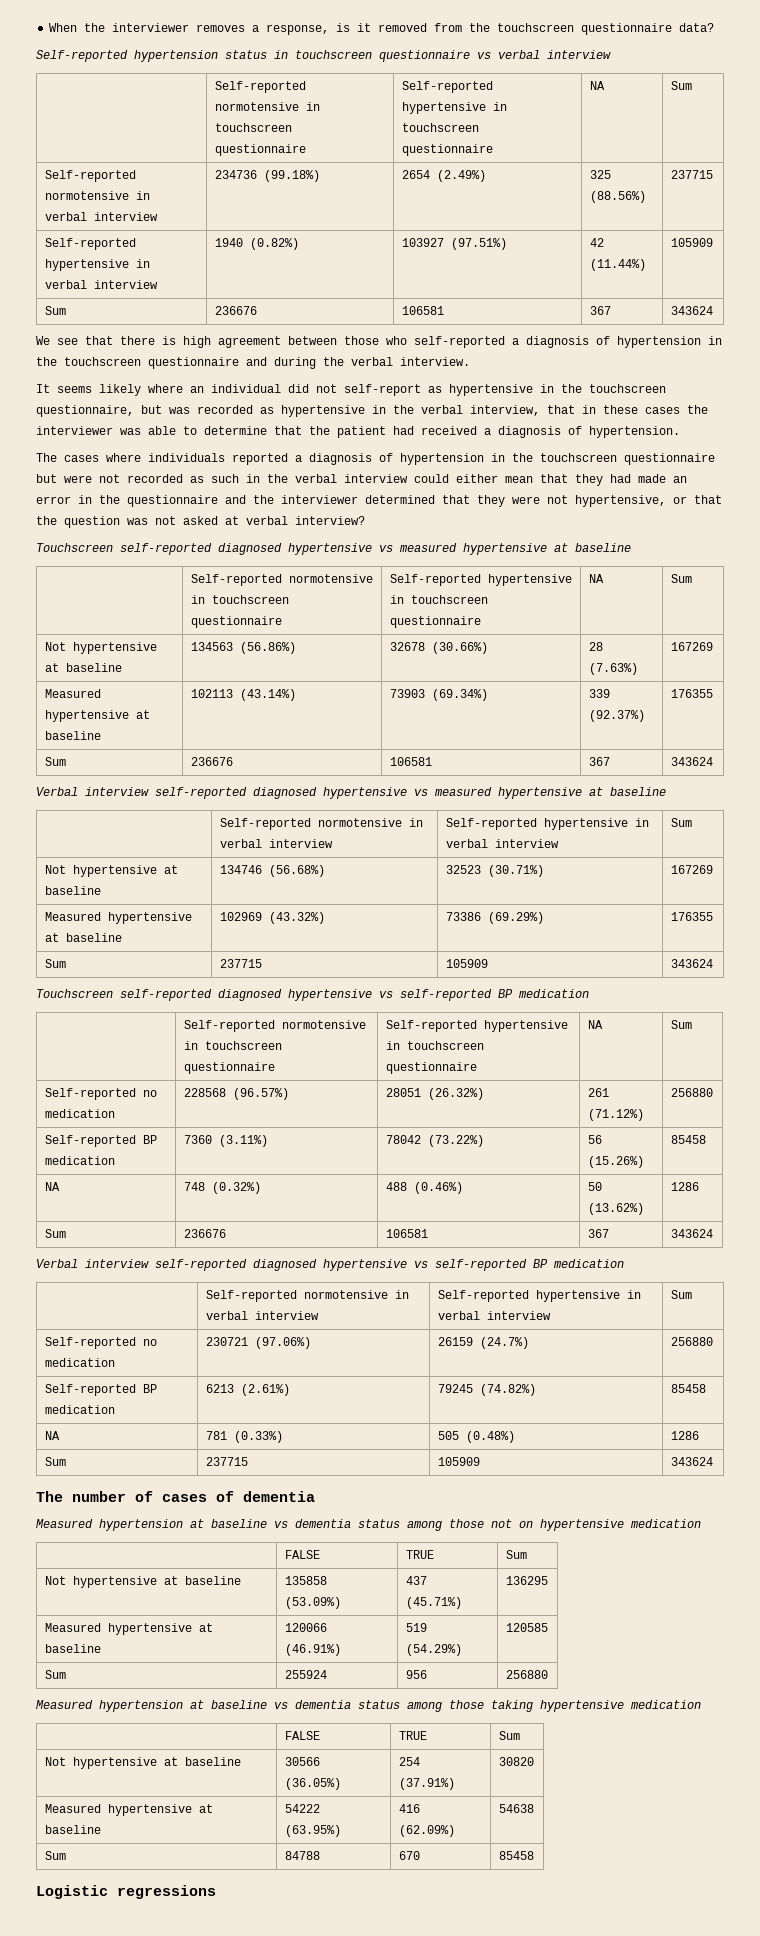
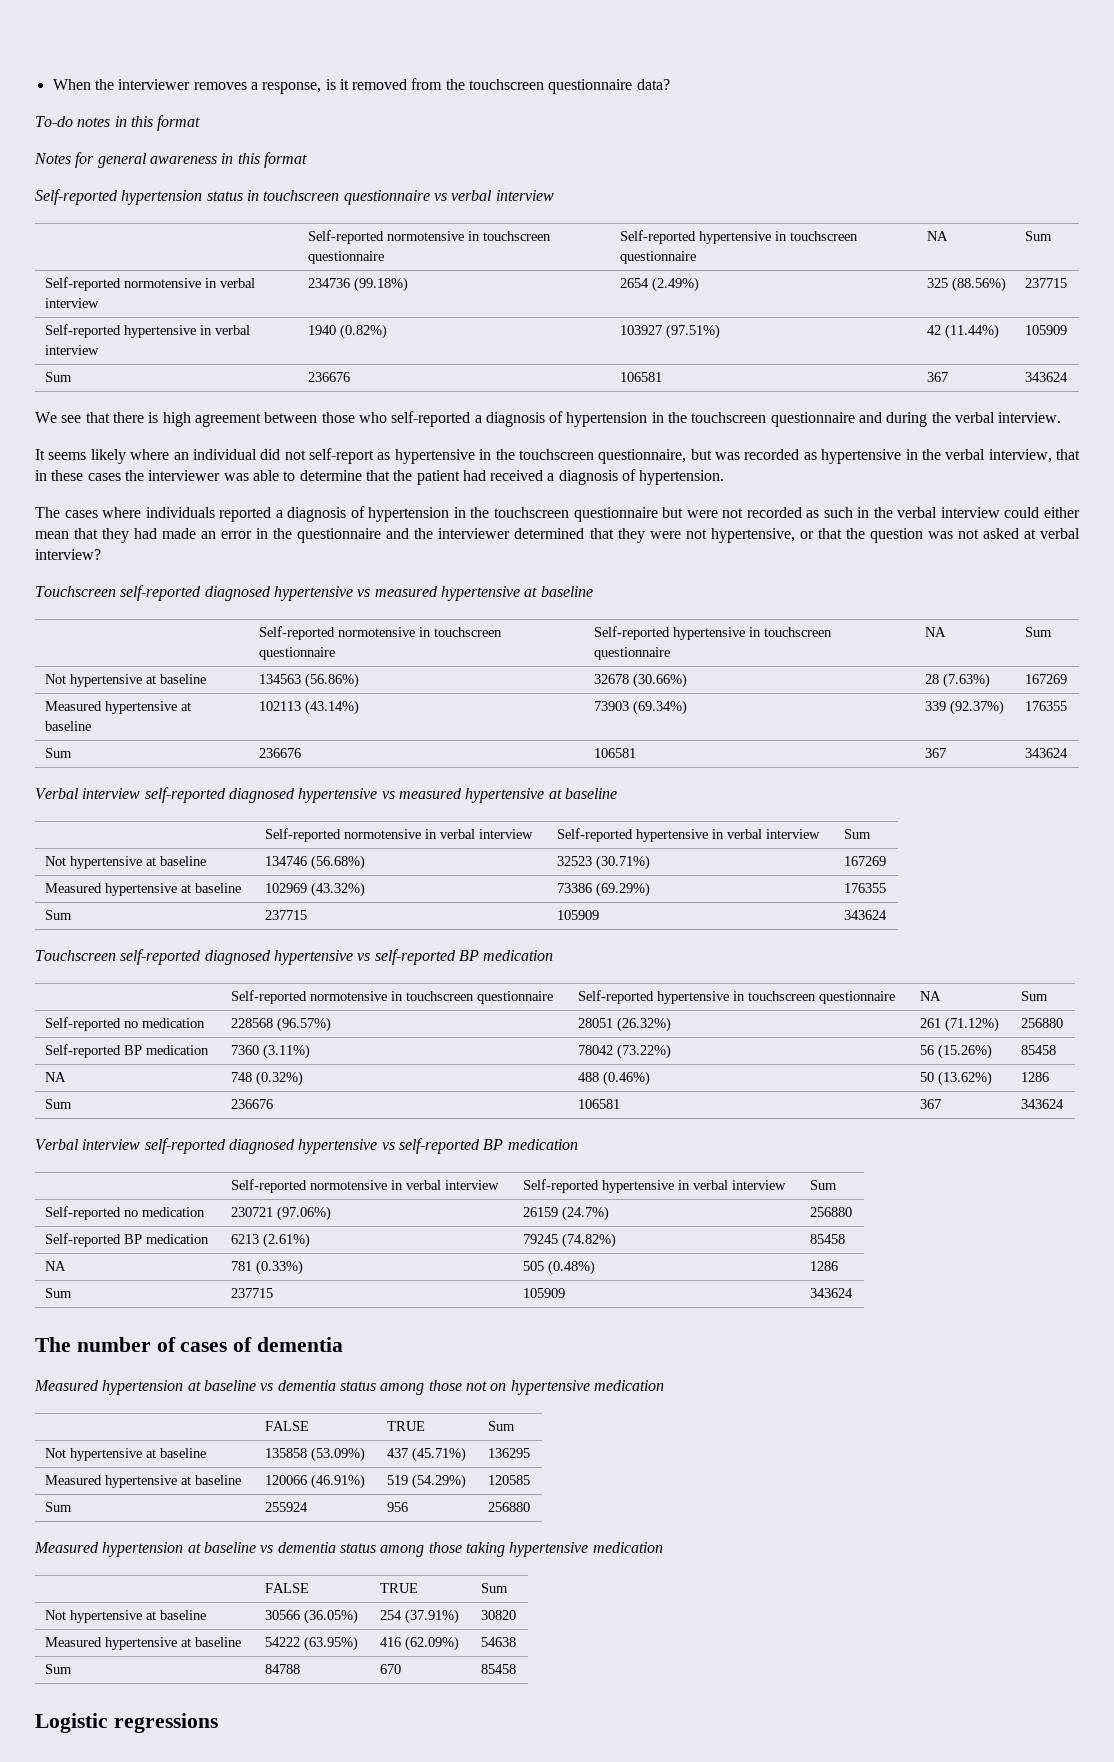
(715, 27) none -> [35,115,201,131] [34,152,307,168] // To-do notes in this format // Notes for general awareness in this format

